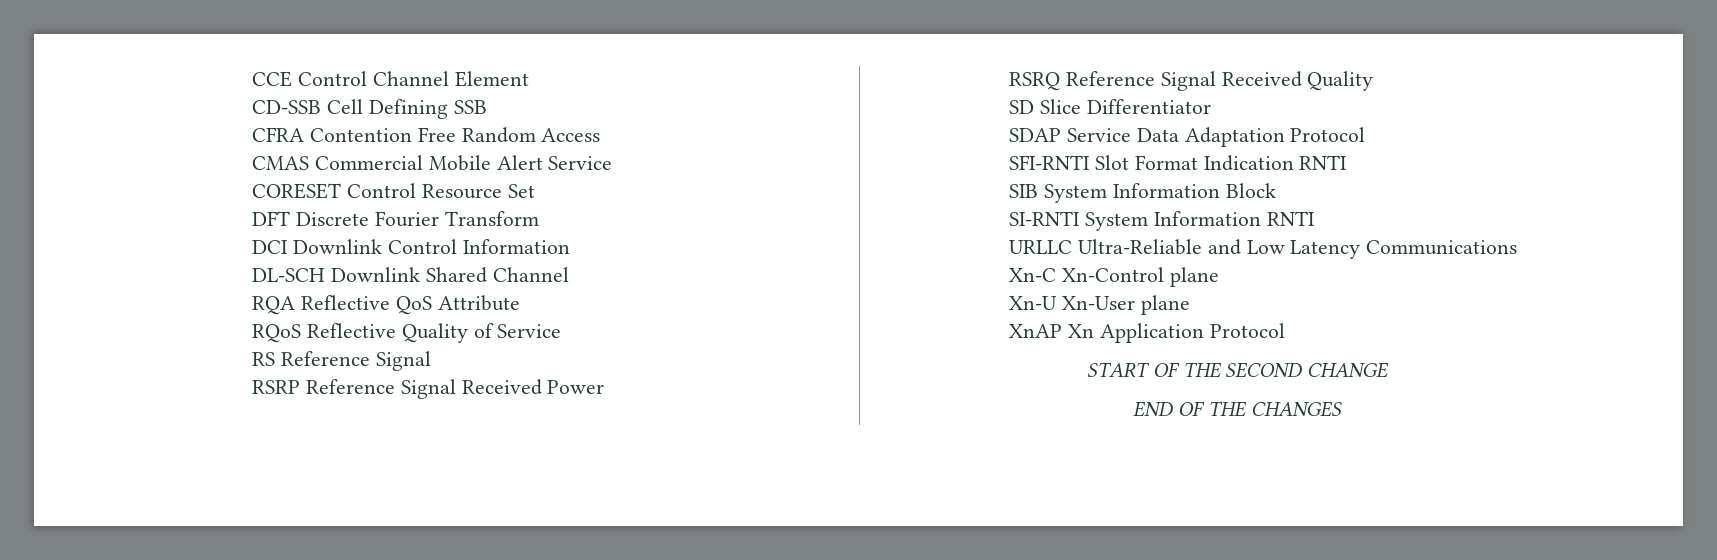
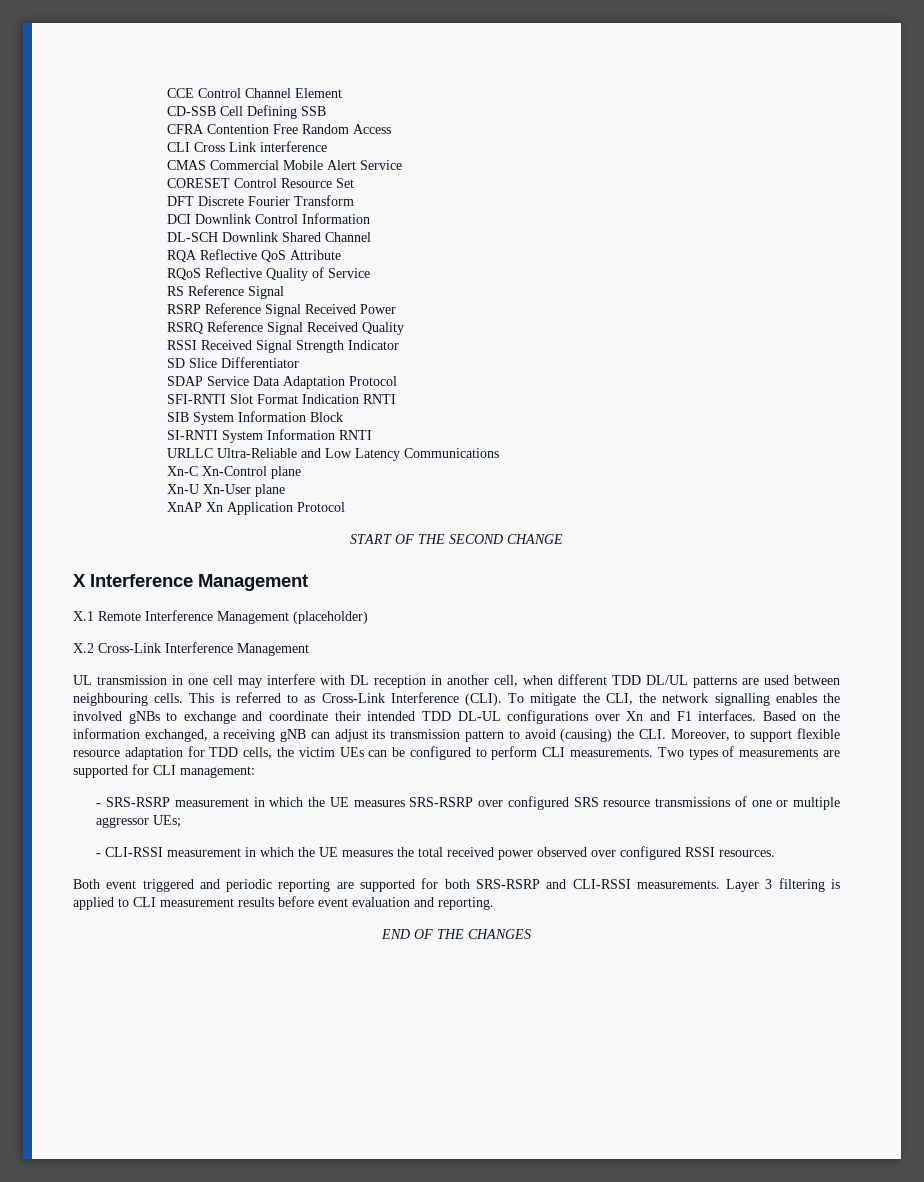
(601, 135) none -> [166,141,327,152] // CLI Cross Link interference
(1374, 81) none -> [166,340,399,353] // RSSI Received Signal Strength Indicator
(1389, 370) none -> [73,574,308,591] [73,610,368,624] [73,642,309,656] [73,674,840,688] [73,692,840,706] [73,710,840,724] [73,728,841,742] [73,746,840,760] [73,764,255,778] [96,796,840,810] [96,815,182,828] [96,846,776,860] [73,878,840,892] [73,896,494,910] // X Interference Management // X.1 Remote Interference Management (placeholder) // X.2 Cross-Link Interference Management // UL transmission in one cell may interfere with DL reception in another cell, when different TDD DL/UL patterns are used between neighbouring cells. This is referred to as Cross-Link Interference (CLI). To mitigate the CLI, the network signalling enables the involved gNBs to exchange and coordinate their intended TDD DL-UL configurations over Xn and F1 interfaces. Based on the information exchanged, a receiving gNB can adjust its transmission pattern to avoid (causing) the CLI. Moreover, to support flexible resource adaptation for TDD cells, the victim UEs can be configured to perform CLI measurements. Two types of measurements are supported for CLI management: // - SRS-RSRP measurement in which the UE measures SRS-RSRP over configured SRS resource transmissions of one or multiple aggressor UEs; // - CLI-RSSI measurement in which the UE measures the total received power observed over configured RSSI resources. // Both event triggered and periodic reporting are supported for both SRS-RSRP and CLI-RSSI measurements. Layer 3 filtering is applied to CLI measurement results before event evaluation and reporting.

